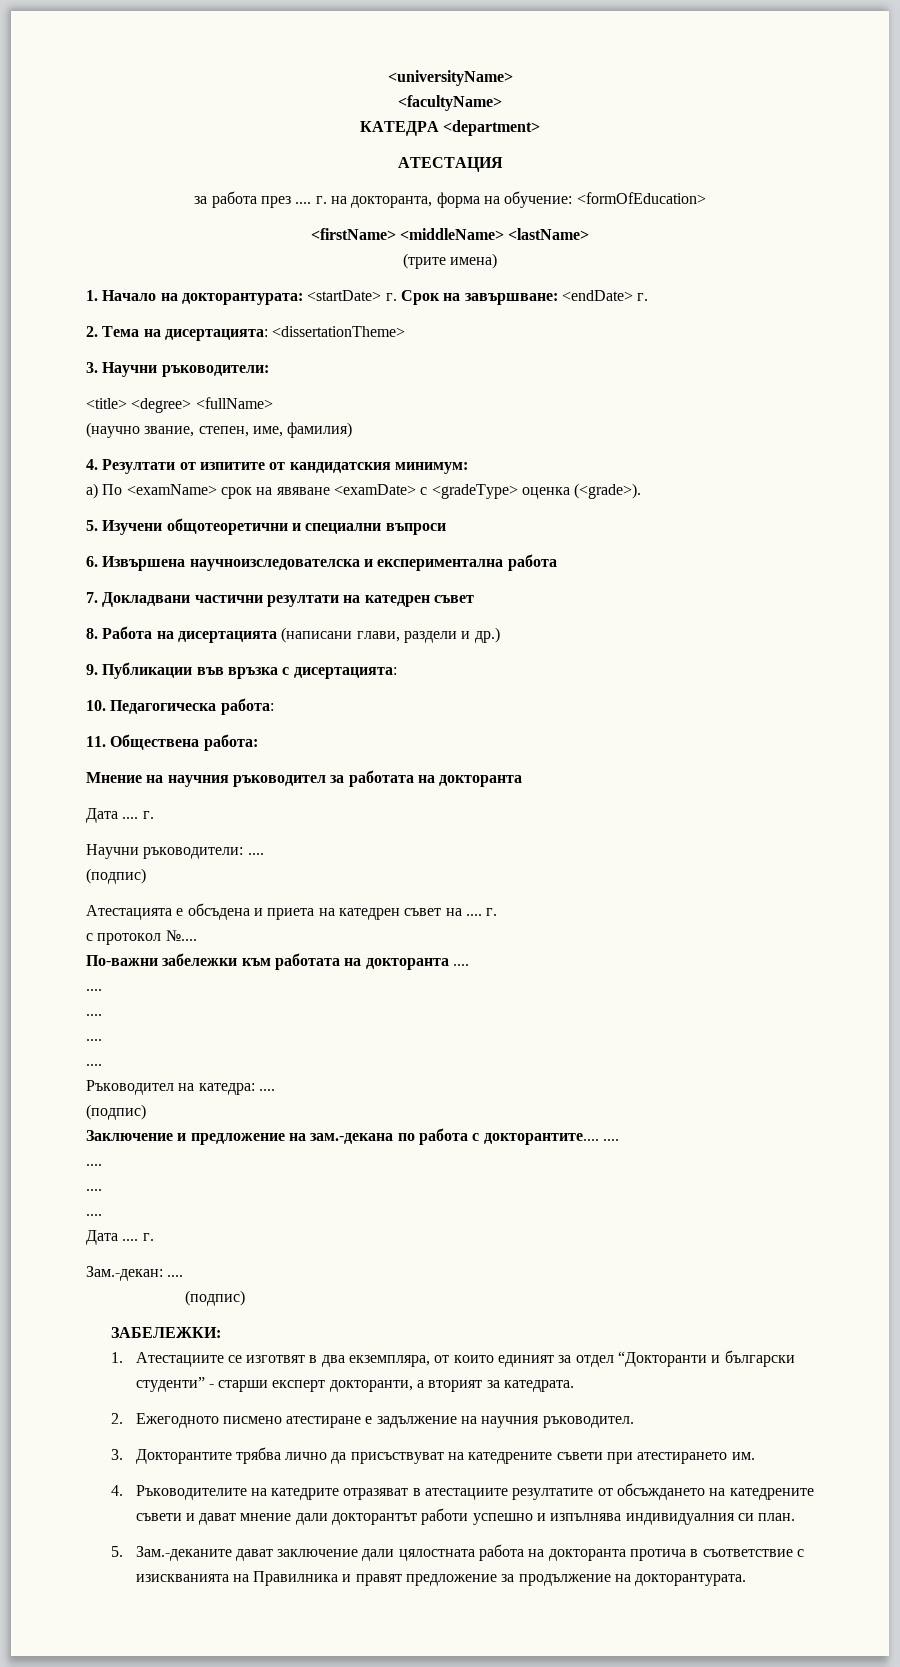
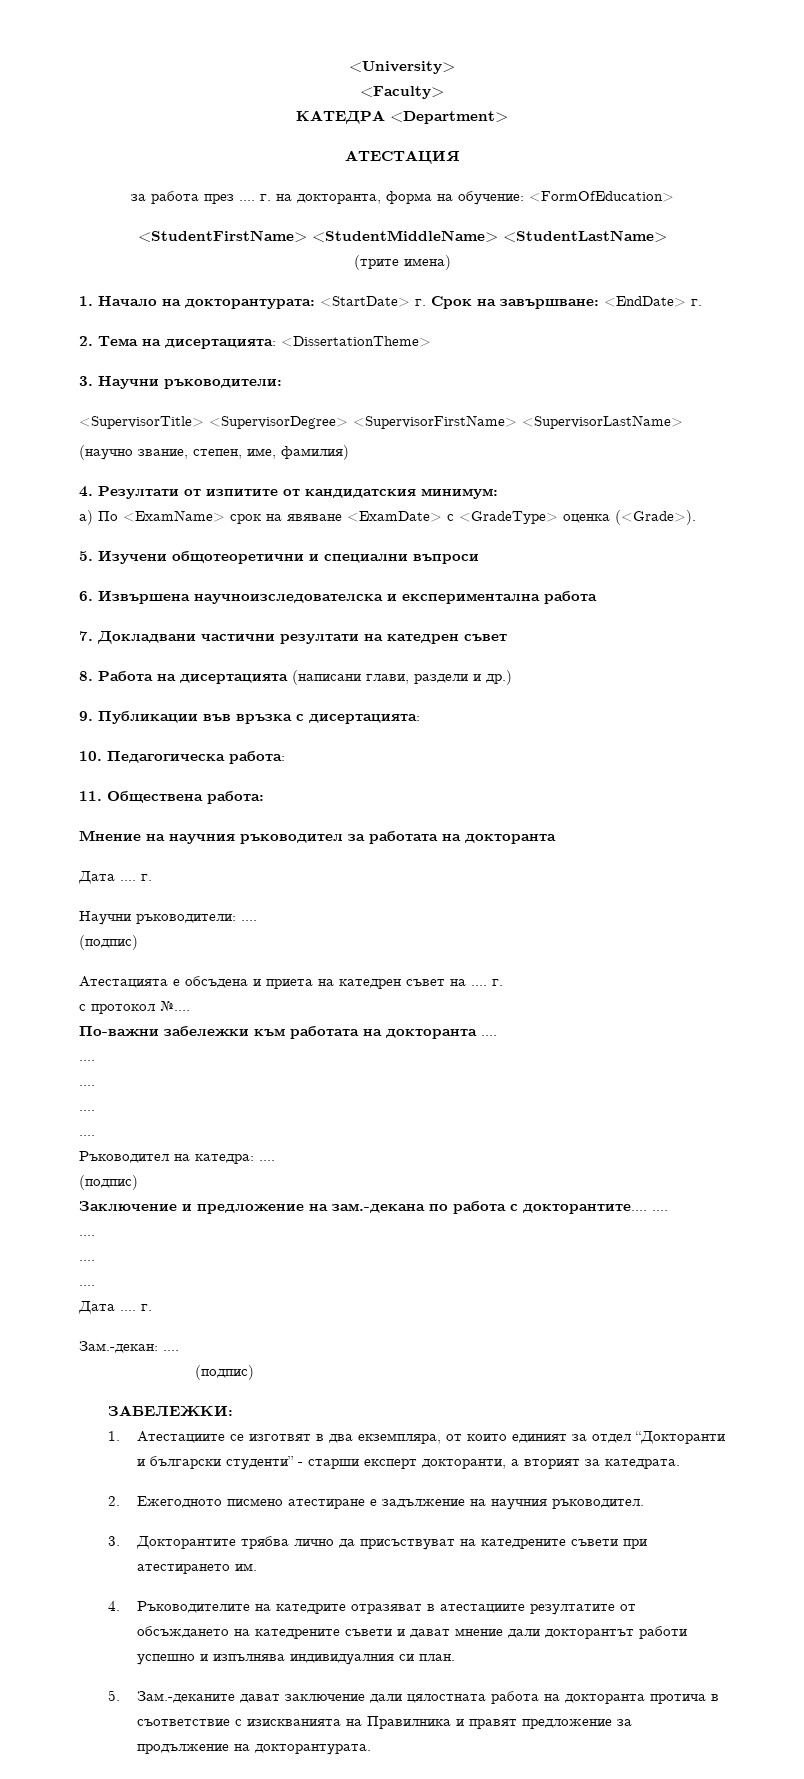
[387,70,513,86] [398,95,502,111] <universityName> // <facultyName> -> [349,61,455,74] [360,86,444,99] <University> // <Faculty>
[443,120,541,136] <department> -> [390,111,508,124] <Department>
[576,192,706,204] [310,228,590,240] <formOfEducation> // <firstName> <middleName> <lastName> -> [528,191,674,202] [137,230,667,243] <FormOfEducation> // <StudentFirstName> <StudentMiddleName> <StudentLastName>
[307,290,382,301] <startDate> -> [320,296,410,307] <StartDate>
[561,290,633,301] <endDate> -> [604,296,686,307] <EndDate>
[272,326,406,337] <dissertationTheme> -> [281,336,431,347] <DissertationTheme>
[86,397,273,413] <title> <degree> <fullName> -> [79,415,683,429] <SupervisorTitle> <SupervisorDegree> <SupervisorFirstName> <SupervisorLastName>
[126,484,217,495] <examName> -> [123,510,225,522] <ExamName>
[333,483,642,499] <examDate> с <gradeType> оценка (<grade>). -> [347,510,696,525] <ExamDate> с <GradeType> оценка (<Grade>).

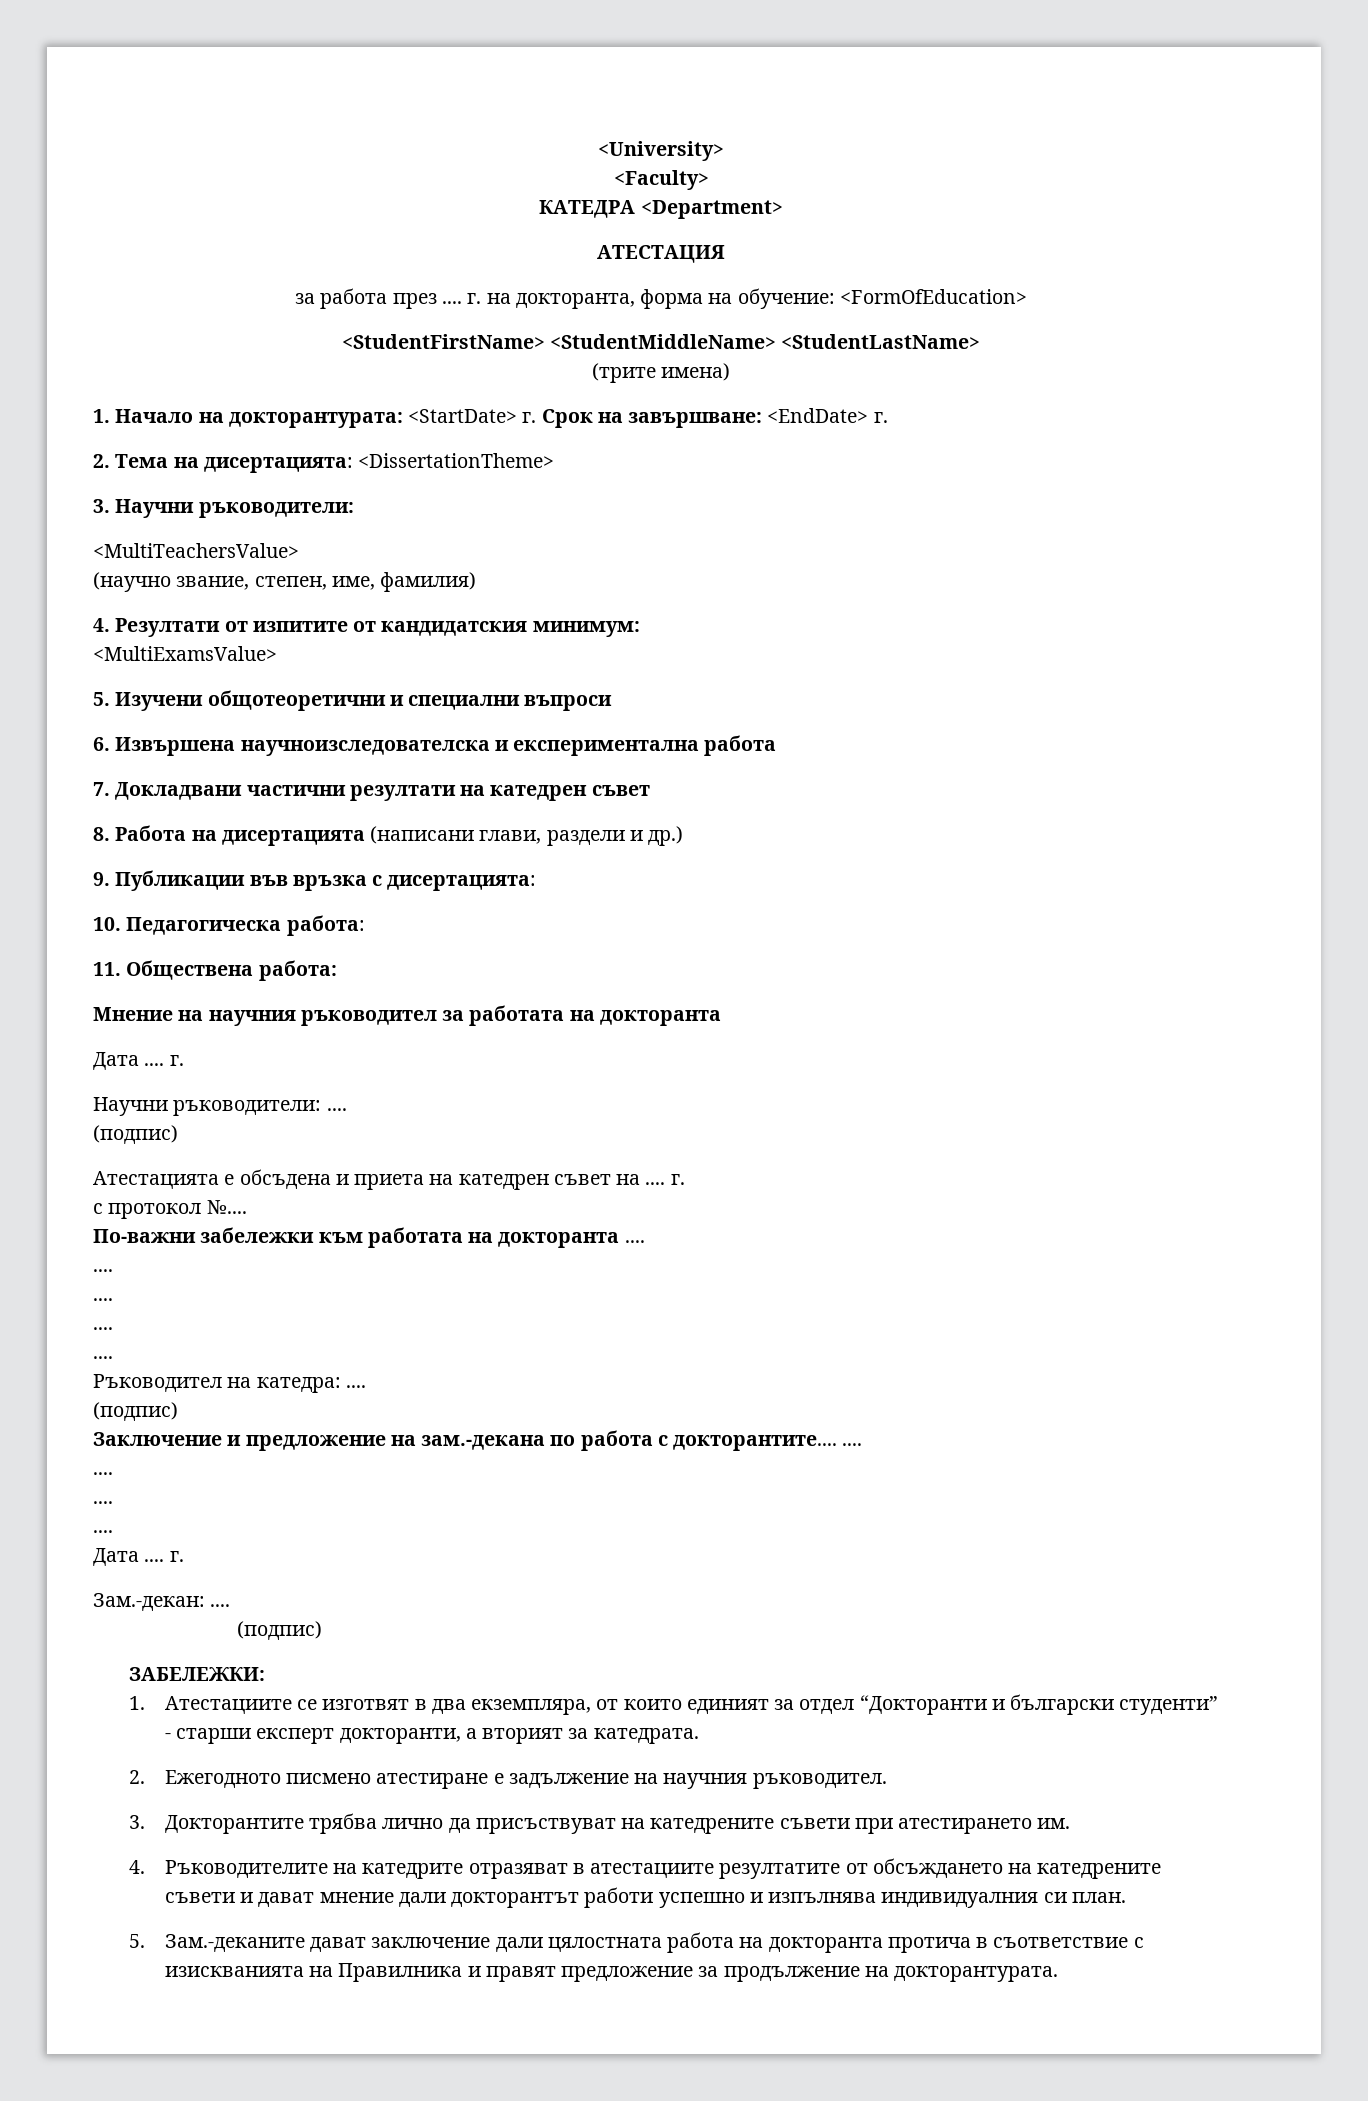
[79,415,683,429] <SupervisorTitle> <SupervisorDegree> <SupervisorFirstName> <SupervisorLastName> -> [93,543,299,558] <MultiTeachersValue>
[79,510,696,525] а) По <ExamName> срок на явяване <ExamDate> с <GradeType> оценка (<Grade>). -> [93,646,277,661] <MultiExamsValue>

